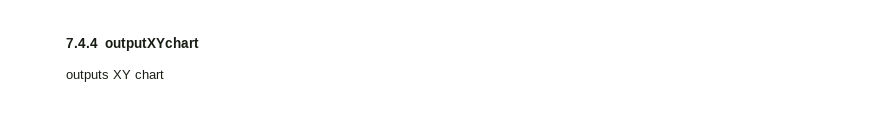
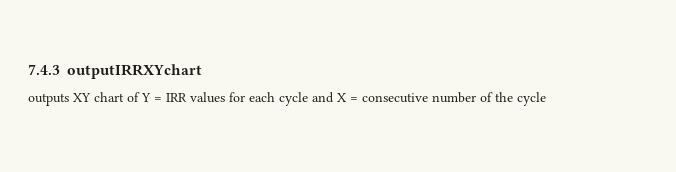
[66,37,199,51] 7.4.4 outputXYchart -> [28,64,202,79] 7.4.3 outputIRRXYchart
(164, 74) none -> [127,92,546,106] of Y = IRR values for each cycle and X = consecutive number of the cycle

